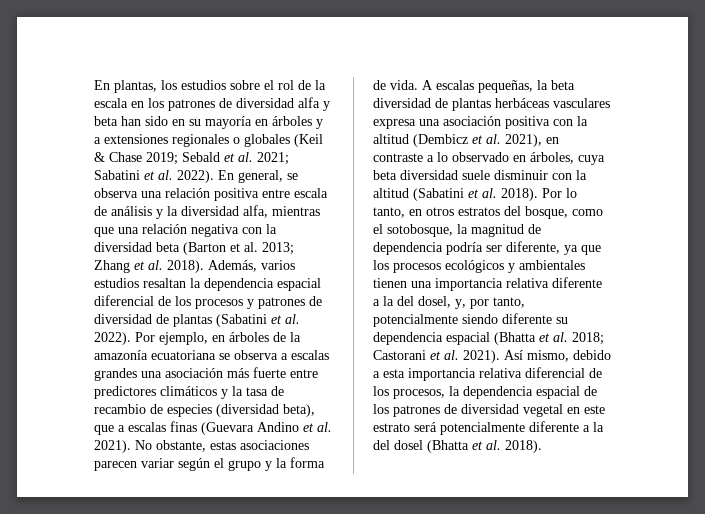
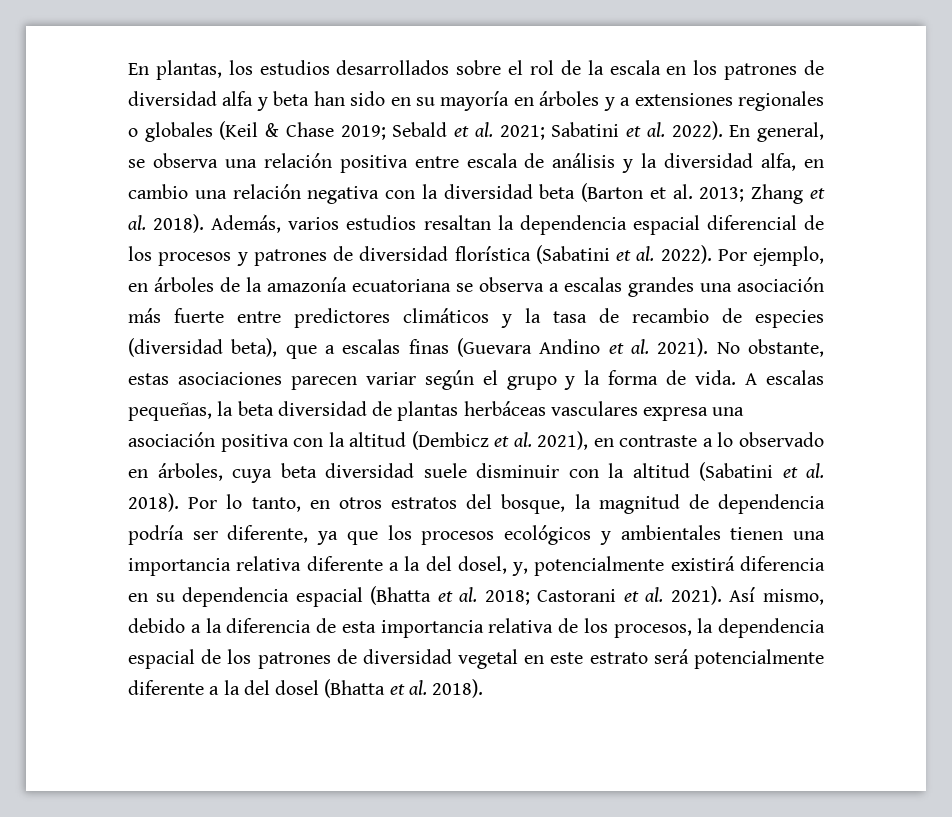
(226, 85) none -> [336,60,450,75] desarrollados
[272,206,320,216] [94,227,114,237] mientras que -> [803,159,824,168] [128,184,188,199] en cambio
[156,314,212,327] de plantas -> [454,246,531,261] florística
[572,209,603,216] [373,224,453,237] como el sotobosque, -> (566, 504) none
[470,297,525,309] [373,313,552,327] por tanto, potencialmente siendo diferente -> [534,556,825,576] [128,593,148,602] potencialmente existirá diferencia en
(380, 374) none -> [205,618,336,633] la diferencia de
[525,367,585,378] diferencial -> (554, 625) none

